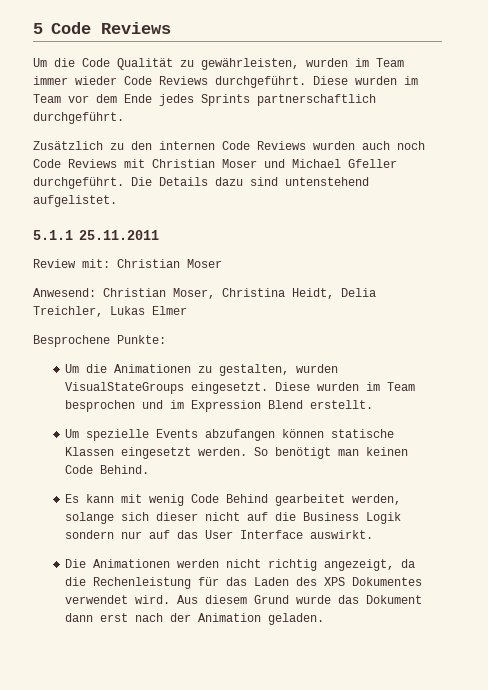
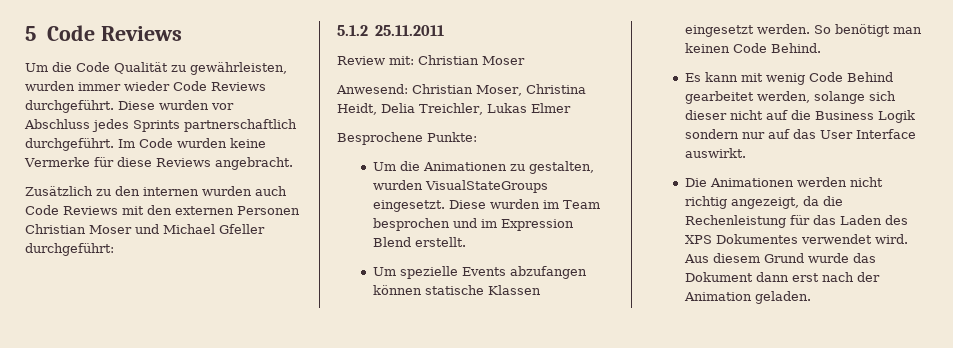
[355,58,404,67] im Team -> (75, 86) none
[404,76,418,85] [33,94,152,103] im Team vor dem Ende -> [211,103,234,110] [24,119,90,129] vor Abschluss
(124, 118) none -> [118,138,266,148] [24,157,293,170] Im Code wurden keine Vermerke für diese Reviews angebracht.
[222,141,306,150] Code Reviews -> (199, 191) none
[397,141,425,150] noch -> (287, 191) none
(145, 163) none -> [147,205,300,215] den externen Personen
[33,177,369,189] [33,195,117,207] [33,230,73,240] durchgeführt. Die Details dazu sind untenstehend aufgelistet. // 5.1.1 -> [25,243,114,256] [337,25,368,36] durchgeführt: // 5.1.2

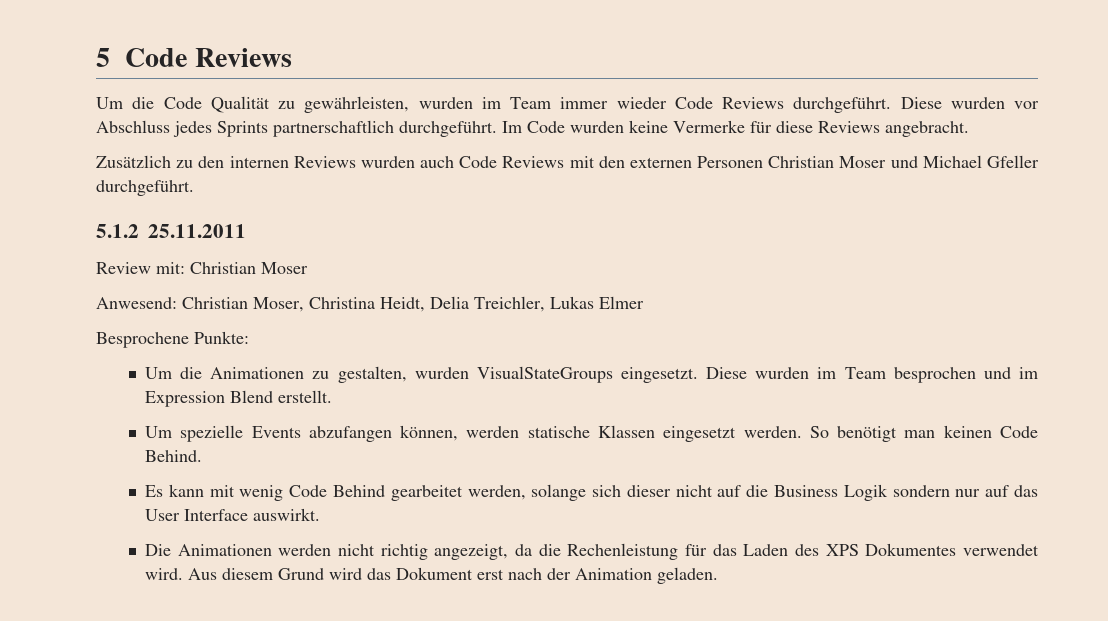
(75, 86) none -> [481,97,551,109] im Team
(199, 191) none -> [293,156,356,168] Reviews
[25,243,114,256] durchgeführt: -> [96,180,194,196] durchgeführt.
[373,285,423,295] können -> [400,425,520,441] können, werden
[808,253,850,263] wurde -> [329,568,363,580] wird
[756,272,790,282] dann -> (474, 573) none

